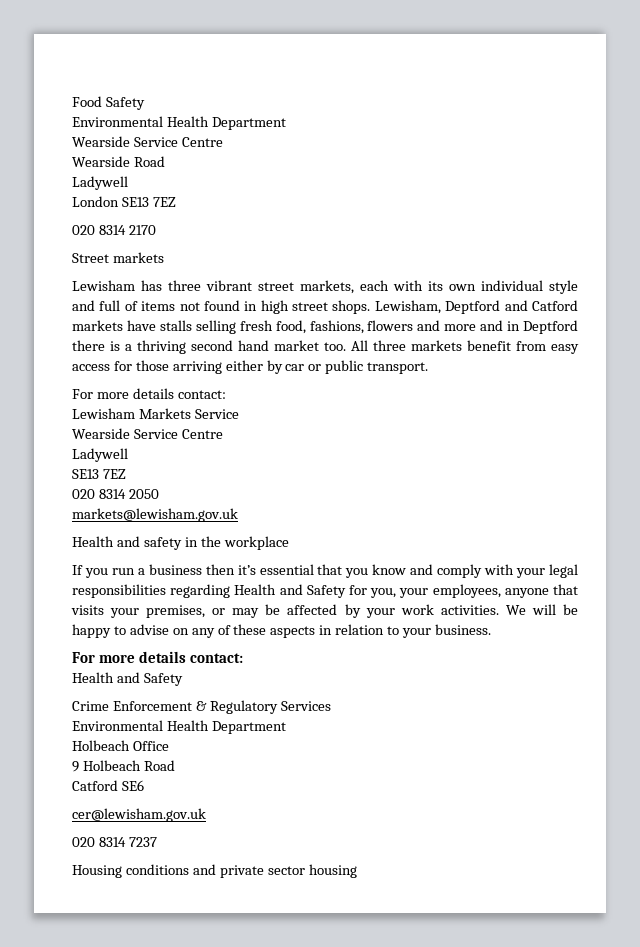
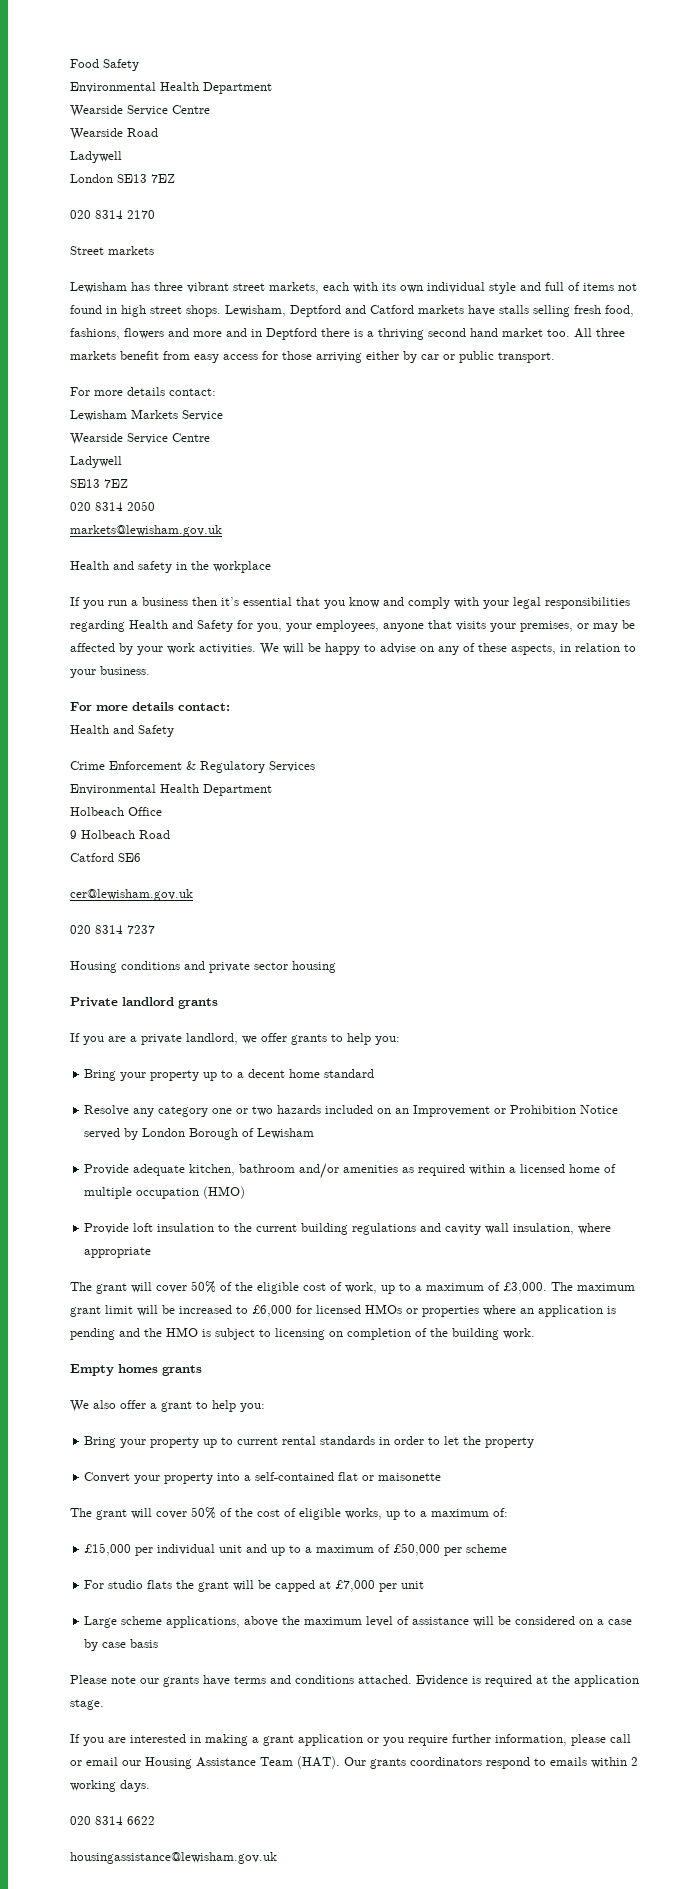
[270,626,316,638] aspects -> [511,644,556,655] aspects,
(357, 871) none -> [70,997,218,1009] [70,1033,400,1045] [84,1069,375,1081] [84,1105,619,1117] [84,1128,315,1140] [84,1163,617,1179] [84,1186,246,1199] [84,1223,612,1235] [84,1247,152,1258] [70,1281,635,1294] [70,1304,616,1317] [70,1327,535,1340] [70,1364,202,1376] [70,1400,265,1412] [84,1436,535,1448] [84,1472,442,1484] [70,1507,508,1520] [84,1543,508,1556] [84,1580,425,1592] [84,1616,633,1628] [84,1639,159,1651] [70,1675,639,1687] [70,1699,104,1710] [70,1734,631,1746] [70,1756,638,1769] [70,1780,150,1792] [70,1816,155,1825] [70,1852,277,1864] // Private landlord grants // If you are a private landlord, we offer grants to help you: // Bring your property up to a decent home standard // Resolve any category one or two hazards included on an Improvement or Prohibition Notice served by London Borough of Lewisham // Provide adequate kitchen, bathroom and/or amenities as required within a licensed home of multiple occupation (HMO) // Provide loft insulation to the current building regulations and cavity wall insulation, where appropriate // The grant will cover 50% of the eligible cost of work, up to a maximum of £3,000. The maximum grant limit will be increased to £6,000 for licensed HMOs or properties where an application is pending and the HMO is subject to licensing on completion of the building work. // Empty homes grants // We also offer a grant to help you: // Bring your property up to current rental standards in order to let the property // Convert your property into a self-contained flat or maisonette // The grant will cover 50% of the cost of eligible works, up to a maximum of: // £15,000 per individual unit and up to a maximum of £50,000 per scheme // For studio flats the grant will be capped at £7,000 per unit // Large scheme applications, above the maximum level of assistance will be considered on a case by case basis // Please note our grants have terms and conditions attached. Evidence is required at the application stage. // If you are interested in making a grant application or you require further information, please call or email our Housing Assistance Team (HAT). Our grants coordinators respond to emails within 2 working days. // 020 8314 6622 // housingassistance@lewisham.gov.uk

